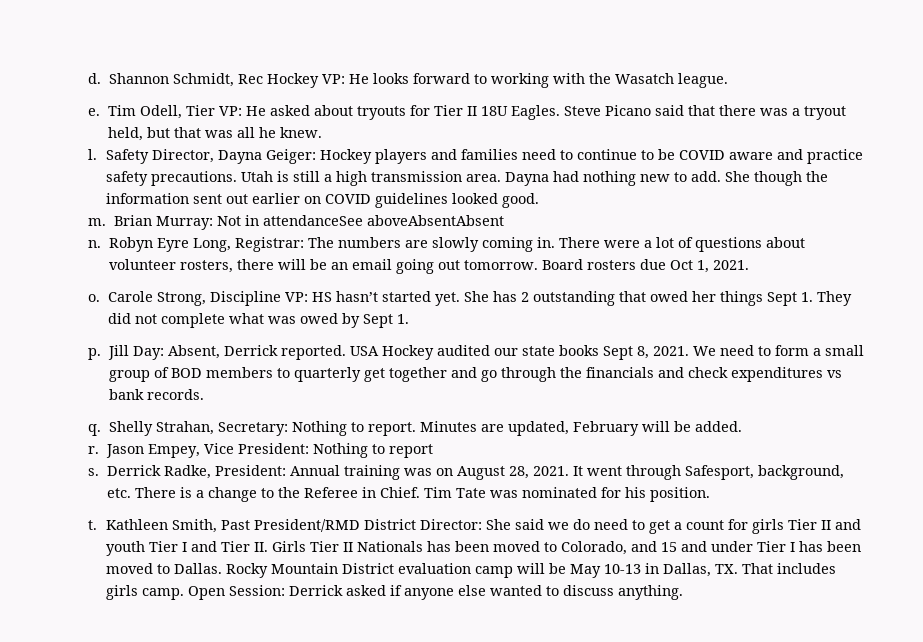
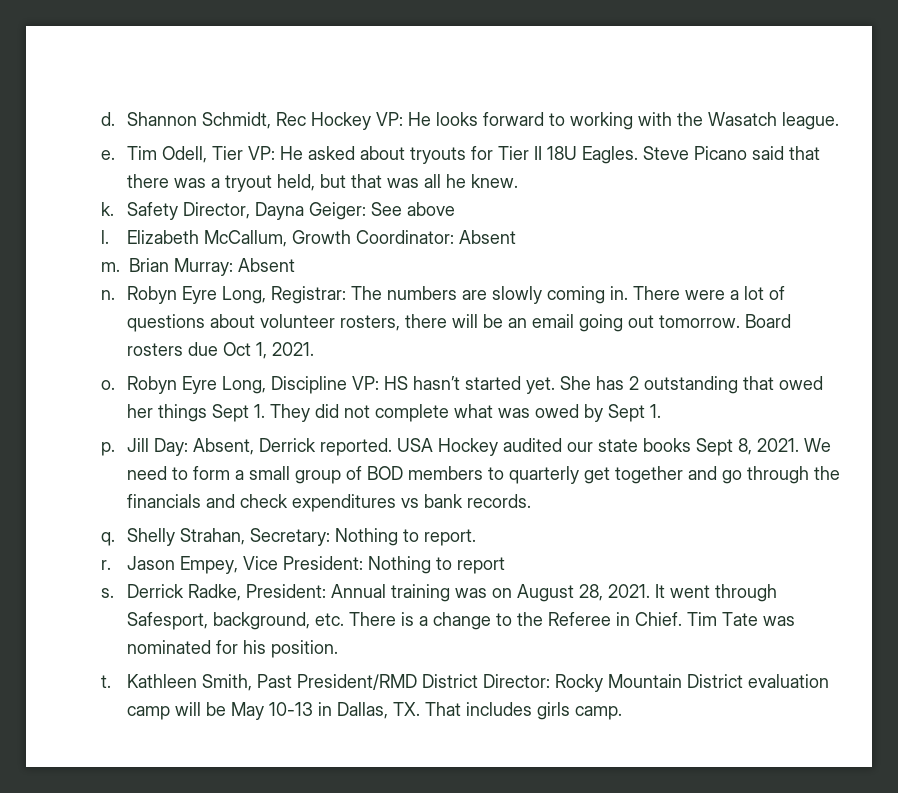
[88,149,98,160] l. -> [101,202,115,216] k.
[320,149,864,164] [106,171,829,186] [106,193,540,208] Hockey players and families need to continue to be COVID aware and practice safety precautions. Utah is still a high transmission area. Dayna had nothing new to add. She though the information sent out earlier on COVID guidelines looked good. -> [370,202,455,216] [101,230,516,247] See above // l. Elizabeth McCallum, Growth Coordinator: Absent
[216,215,504,226] Not in attendanceSee aboveAbsentAbsent -> [238,258,296,272] Absent
[107,291,206,306] Carole Strong, -> [126,376,266,394] Robyn Eyre Long,
[419,421,742,436] Minutes are updated, February will be added. -> (476, 537) none
[486,519,862,534] [106,541,862,556] [106,563,223,574] She said we do need to get a count for girls Tier II and youth Tier I and Tier II. Girls Tier II Nationals has been moved to Colorado, and 15 and under Tier I has been moved to Dallas. -> (550, 681) none
[188,585,684,600] Open Session: Derrick asked if anyone else wanted to discuss anything. -> (622, 713) none

